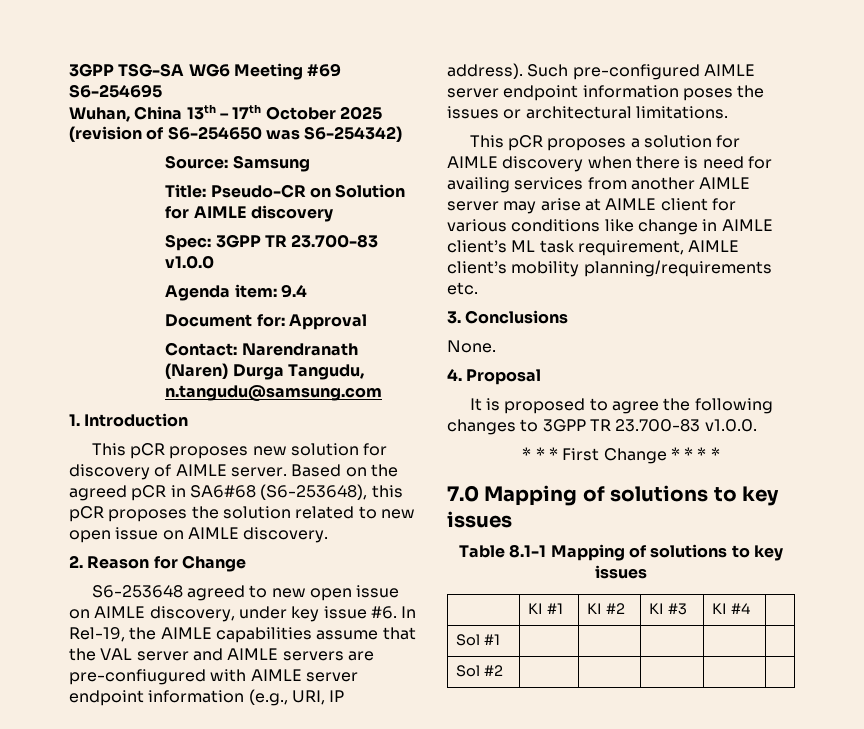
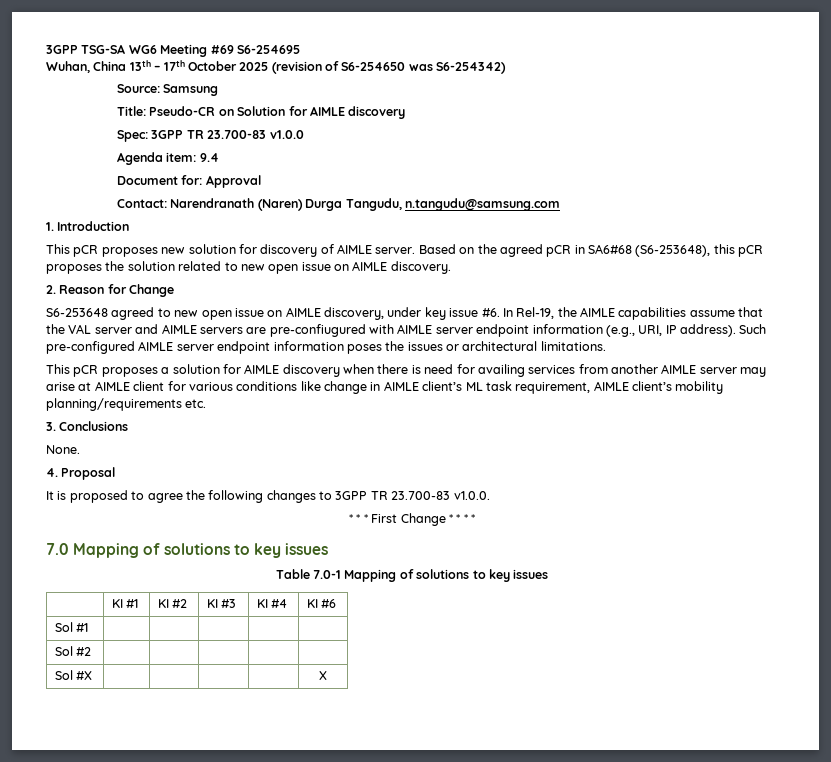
[509,544,547,558] 8.1-1 -> [313,570,342,579] 7.0-1
(751, 608) none -> [306,599,337,608] KI #6
(504, 670) none -> [54,670,93,680] [319,671,327,680] // Sol #X | | | | | X

